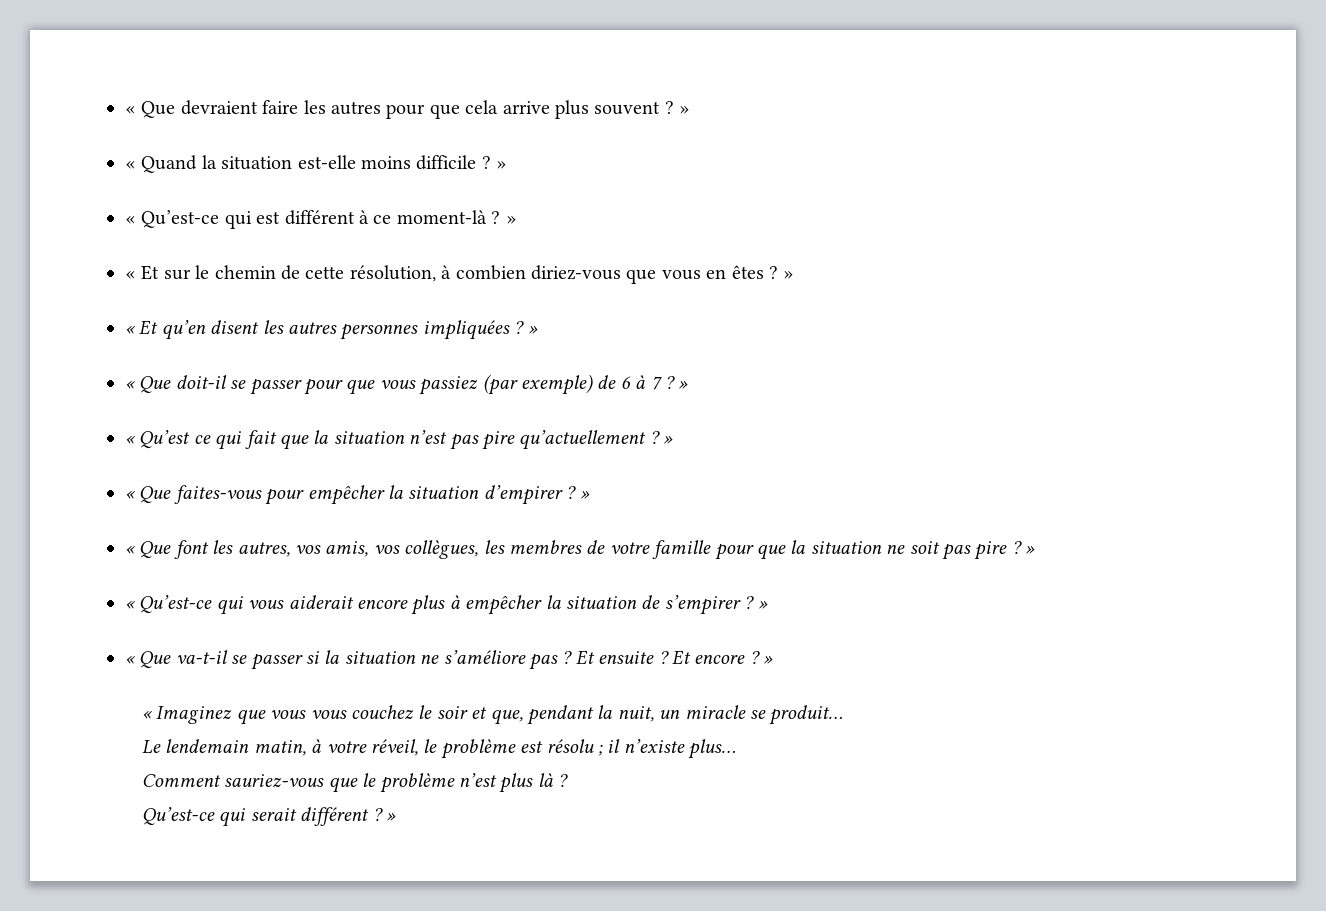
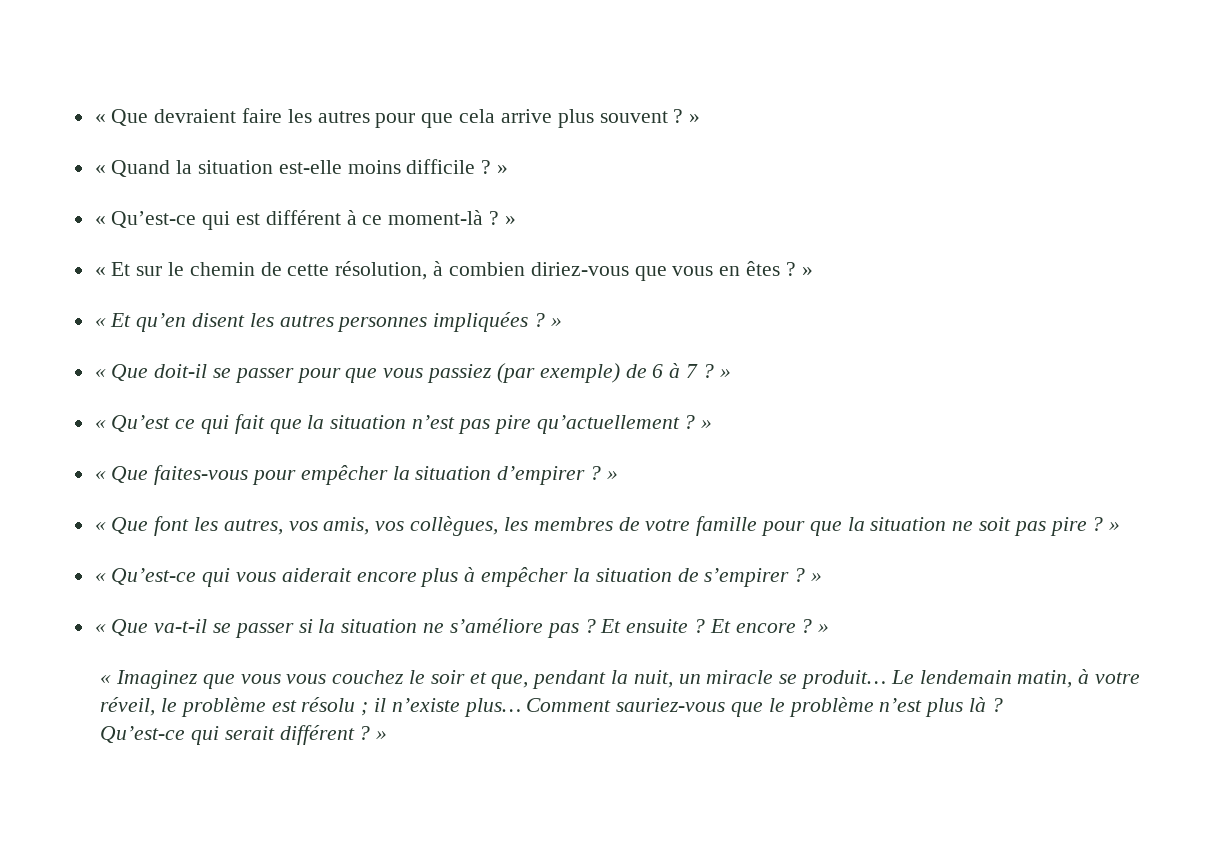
(844, 715) // -> (887, 679) none
(737, 749) // -> (521, 707) none

